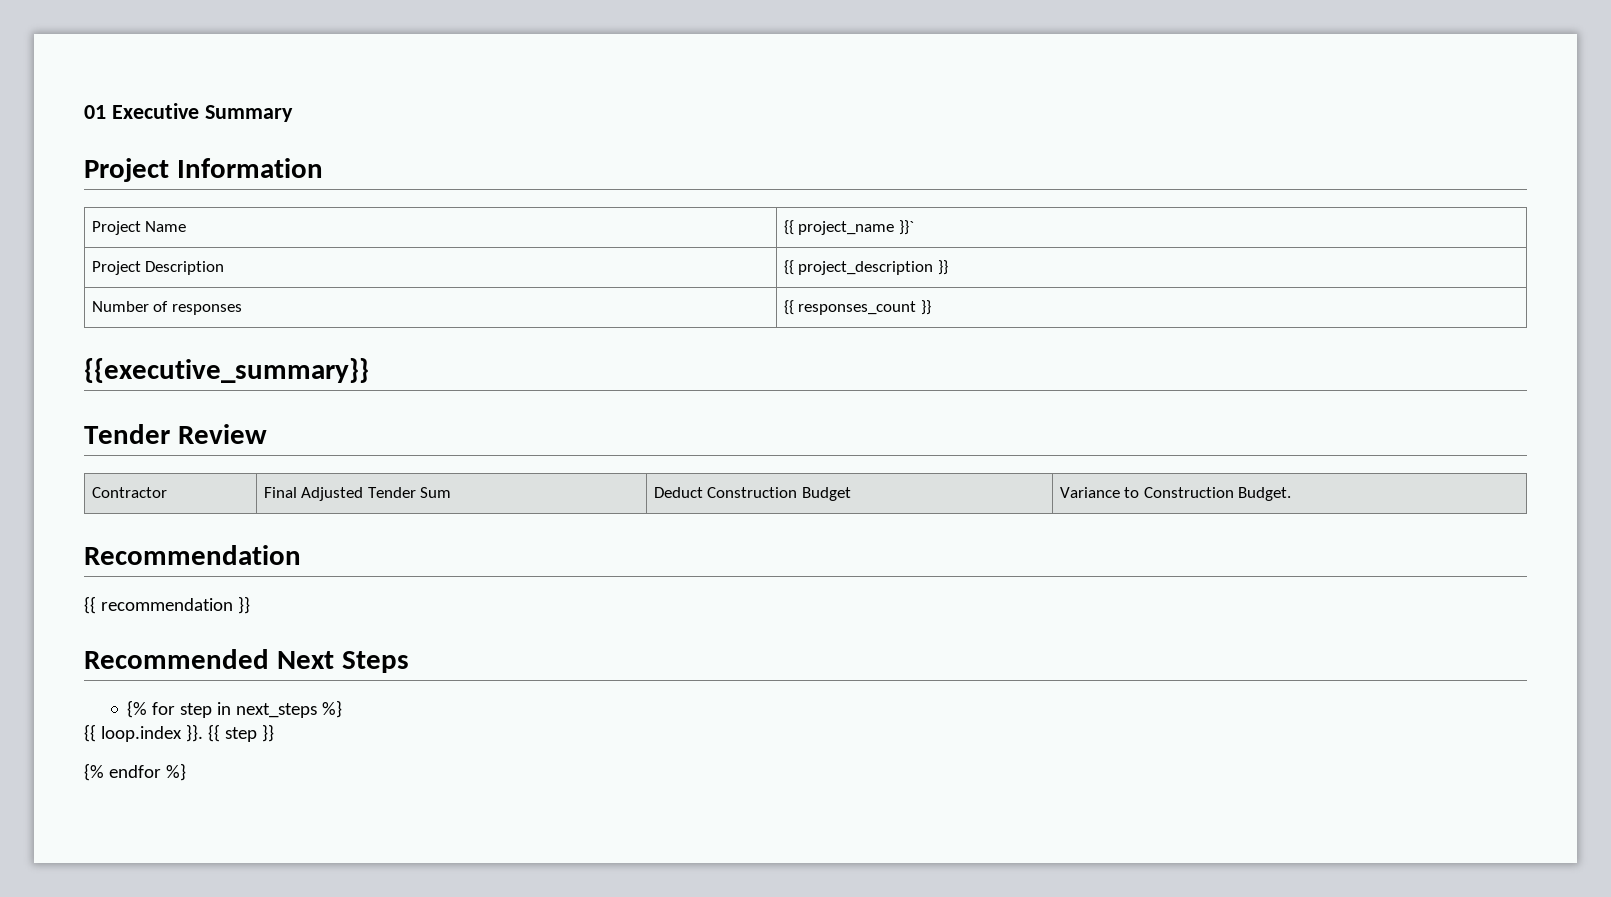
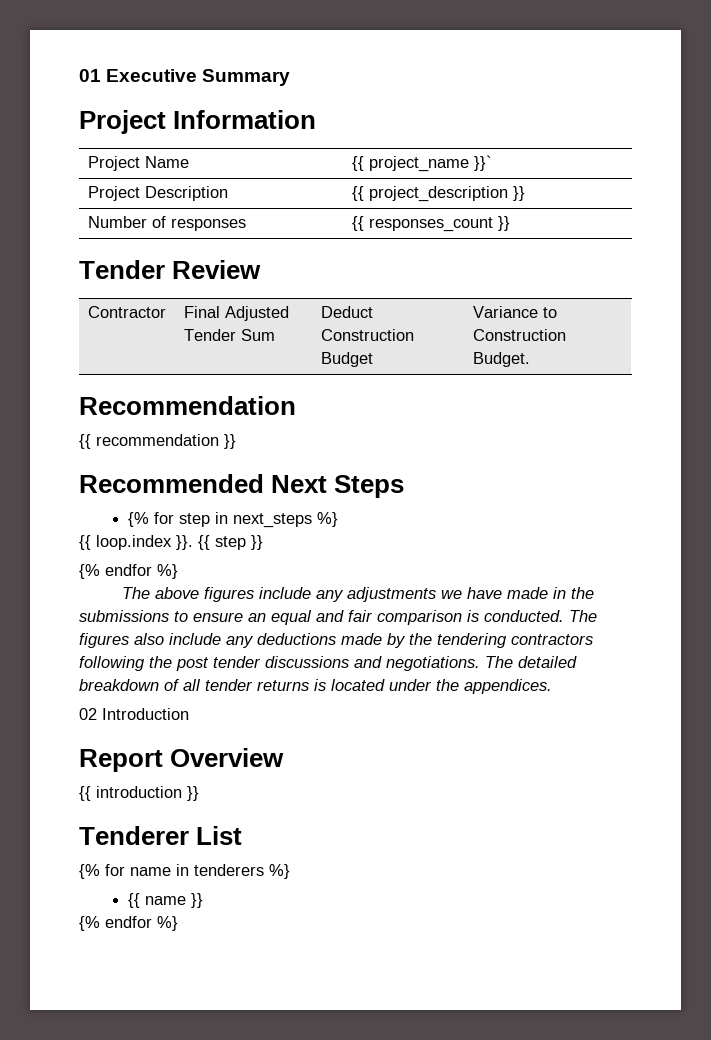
[84,358,369,383] // {{executive_summary}} -> (510, 223) none
(186, 772) none -> [121,587,594,602] [79,610,597,625] [79,633,593,648] [79,656,577,671] [79,679,552,694] [79,708,189,720] [79,748,285,772] [79,786,199,801] [79,826,243,845] [79,864,290,879] [128,893,204,908] [79,916,178,931] // The above figures include any adjustments we have made in the submissions to ensure an equal and fair comparison is conducted. The figures also include any deductions made by the tendering contractors following the post tender discussions and negotiations. The detailed breakdown of all tender returns is located under the appendices. // 02 Introduction // Report Overview // {{ introduction }} // Tenderer List // {% for name in tenderers %} // {{ name }} // {% endfor %}

